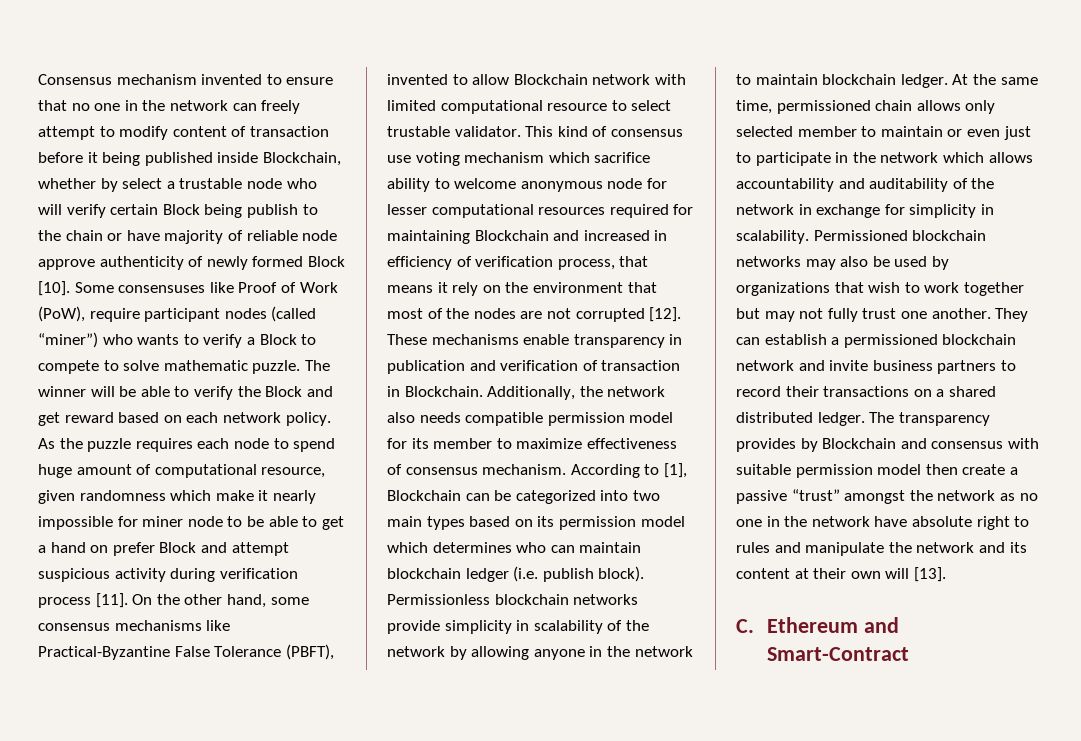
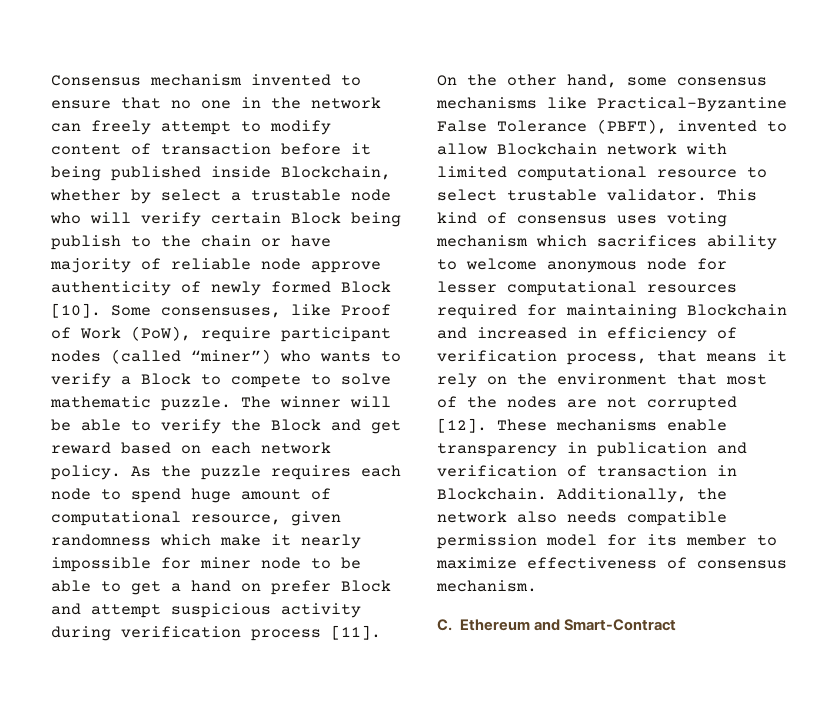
[118,285,206,293] consensuses -> [161,307,281,318] consensuses,
[387,155,411,163] use -> [617,215,657,224] uses
[594,152,651,163] sacrifice -> [597,235,697,247] sacrifices
[570,463,687,478] [387,490,660,504] [387,516,685,530] [387,542,642,553] [387,566,645,582] [387,594,639,605] [387,620,649,634] [387,646,693,660] [736,74,1038,88] [736,100,996,114] [736,126,1031,140] [736,152,1033,166] [736,178,995,192] [736,204,994,218] [736,230,987,244] [736,256,949,270] [736,282,1024,296] [736,308,1029,322] [736,334,1017,348] [736,360,1016,374] [736,386,996,397] [736,412,990,426] [736,438,1039,452] [736,464,1018,478] [736,489,1038,504] [736,516,1030,530] [736,542,1027,556] [736,567,946,582] According to [1], Blockchain can be categorized into two main types based on its permission model which determines who can maintain blockchain ledger (i.e. publish block). Permissionless blockchain networks provide simplicity in scalability of the network by allowing anyone in the network to maintain blockchain ledger. At the same time, permissioned chain allows only selected member to maintain or even just to participate in the network which allows accountability and auditability of the network in exchange for simplicity in scalability. Permissioned blockchain networks may also be used by organizations that wish to work together but may not fully trust one another. They can establish a permissioned blockchain network and invite business partners to record their transactions on a shared distributed ledger. The transparency provides by Blockchain and consensus with suitable permission model then create a passive “trust” amongst the network as no one in the network have absolute right to rules and manipulate the network and its content at their own will [13]. -> (537, 586) none

